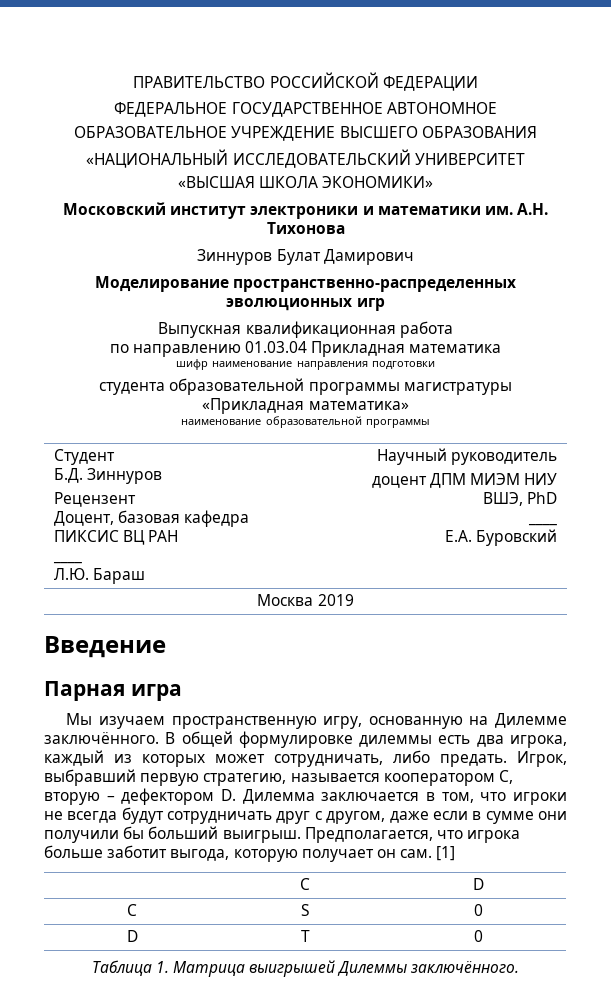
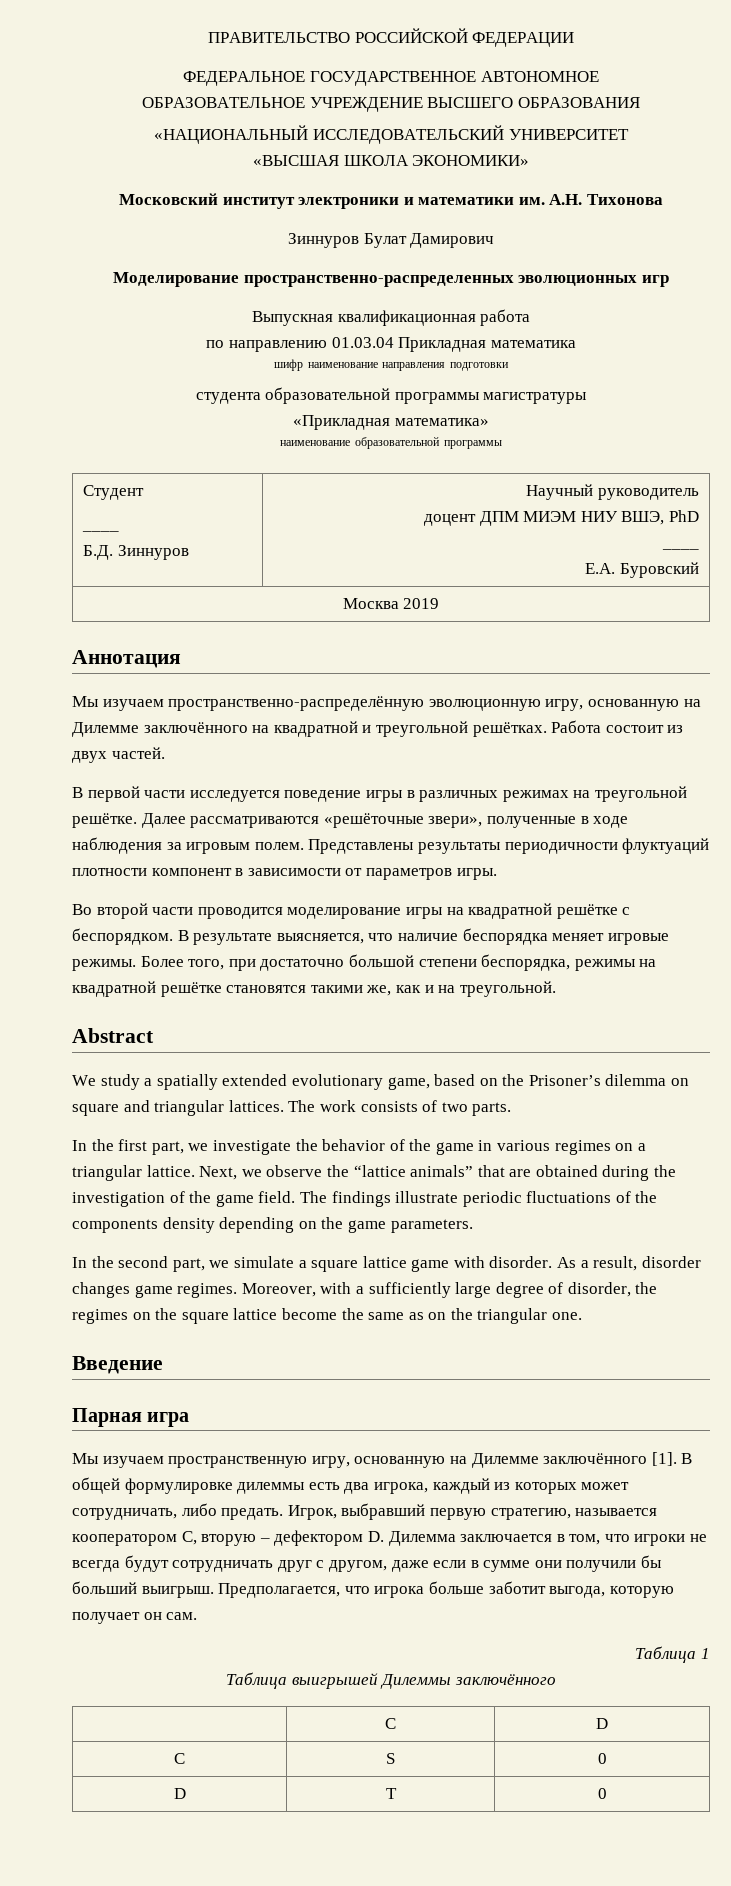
(115, 457) none -> [82,530,120,532] // ____
[53,492,136,507] [53,510,250,527] [53,530,179,545] [52,561,82,564] [53,568,146,584] // Рецензент // Доцент, базовая кафедра ПИКСИС ВЦ РАН // ____ // Л.Ю. Бараш -> (189, 552) none
(354, 600) none -> [72,650,181,668] [72,696,701,711] [72,720,684,737] [72,747,165,763] [72,786,687,802] [72,813,629,828] [72,837,710,854] [72,868,497,880] [72,903,631,919] [72,928,669,945] [72,954,657,971] [72,981,556,997] [72,1028,154,1043] [72,1074,690,1090] [72,1100,512,1116] [72,1139,646,1155] [72,1165,677,1181] [72,1191,658,1207] [72,1217,473,1233] [72,1256,701,1272] [72,1282,658,1298] [72,1308,583,1324] // Аннотация // Мы изучаем пространственно-распределённую эволюционную игру, основанную на Дилемме заключённого на квадратной и треугольной решётках. Работа состоит из двух частей. // В первой части исследуется поведение игры в различных режимах на треугольной решётке. Далее рассматриваются «решёточные звери», полученные в ходе наблюдения за игровым полем. Представлены результаты периодичности флуктуаций плотности компонент в зависимости от параметров игры. // Во второй части проводится моделирование игры на квадратной решётке с беспорядком. В результате выясняется, что наличие беспорядка меняет игровые режимы. Более того, при достаточно большой степени беспорядка, режимы на квадратной решётке становятся такими же, как и на треугольной. // Abstract // We study a spatially extended evolutionary game, based on the Prisoner’s dilemma on square and triangular lattices. The work consists of two parts. // In the first part, we investigate the behavior of the game in various regimes on a triangular lattice. Next, we observe the “lattice animals” that are obtained during the investigation of the game field. The findings illustrate periodic fluctuations of the components density depending on the game parameters. // In the second part, we simulate a square lattice game with disorder. As a result, disorder changes game regimes. Moreover, with a sufficiently large degree of disorder, the regimes on the square lattice become the same as on the triangular one.
[44,732,159,744] заключённого. -> [543,1452,677,1466] заключённого [1].
[436,846,456,861] [1] -> [635,1646,710,1663] [226,1672,556,1689] // Таблица 1 // Таблица выигрышей Дилеммы заключённого
[91,960,520,977] // Таблица 1. Матрица выигрышей Дилеммы заключённого. -> (607, 1793) none

